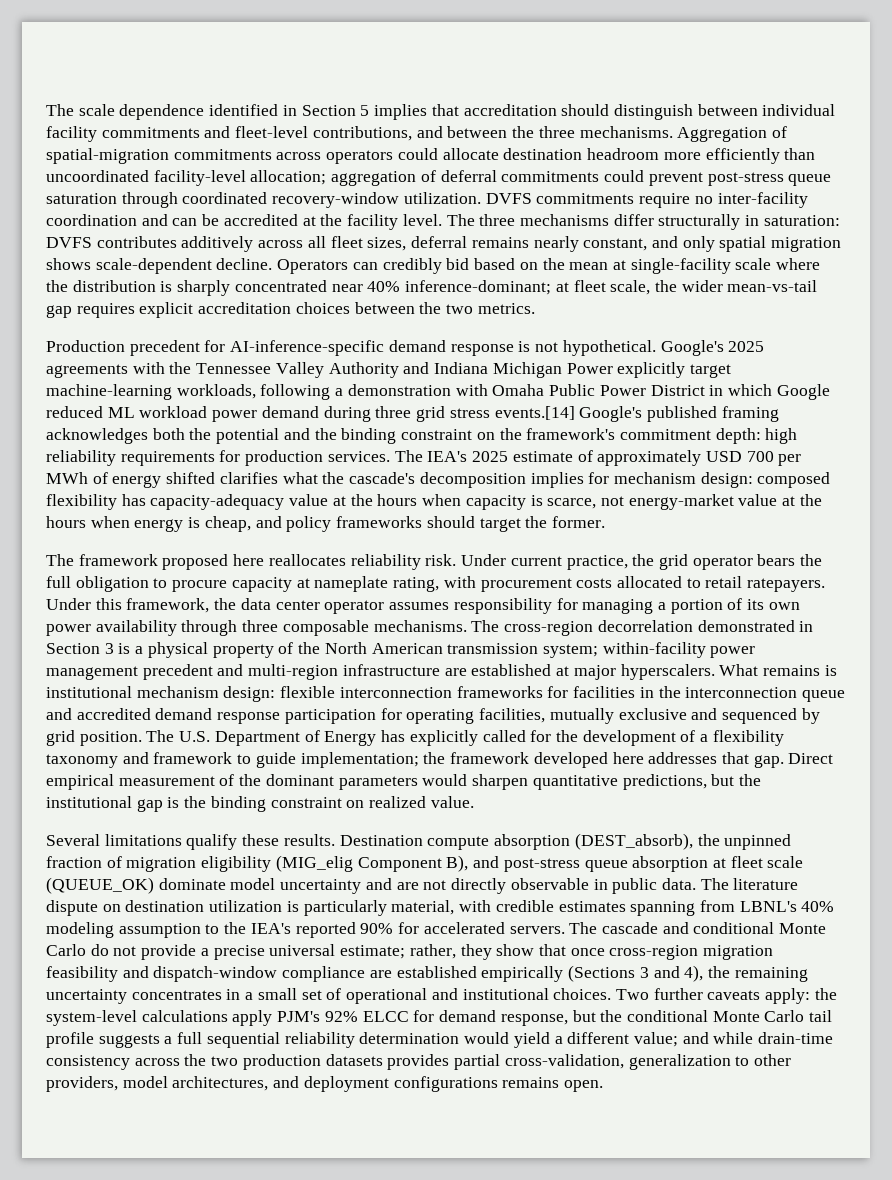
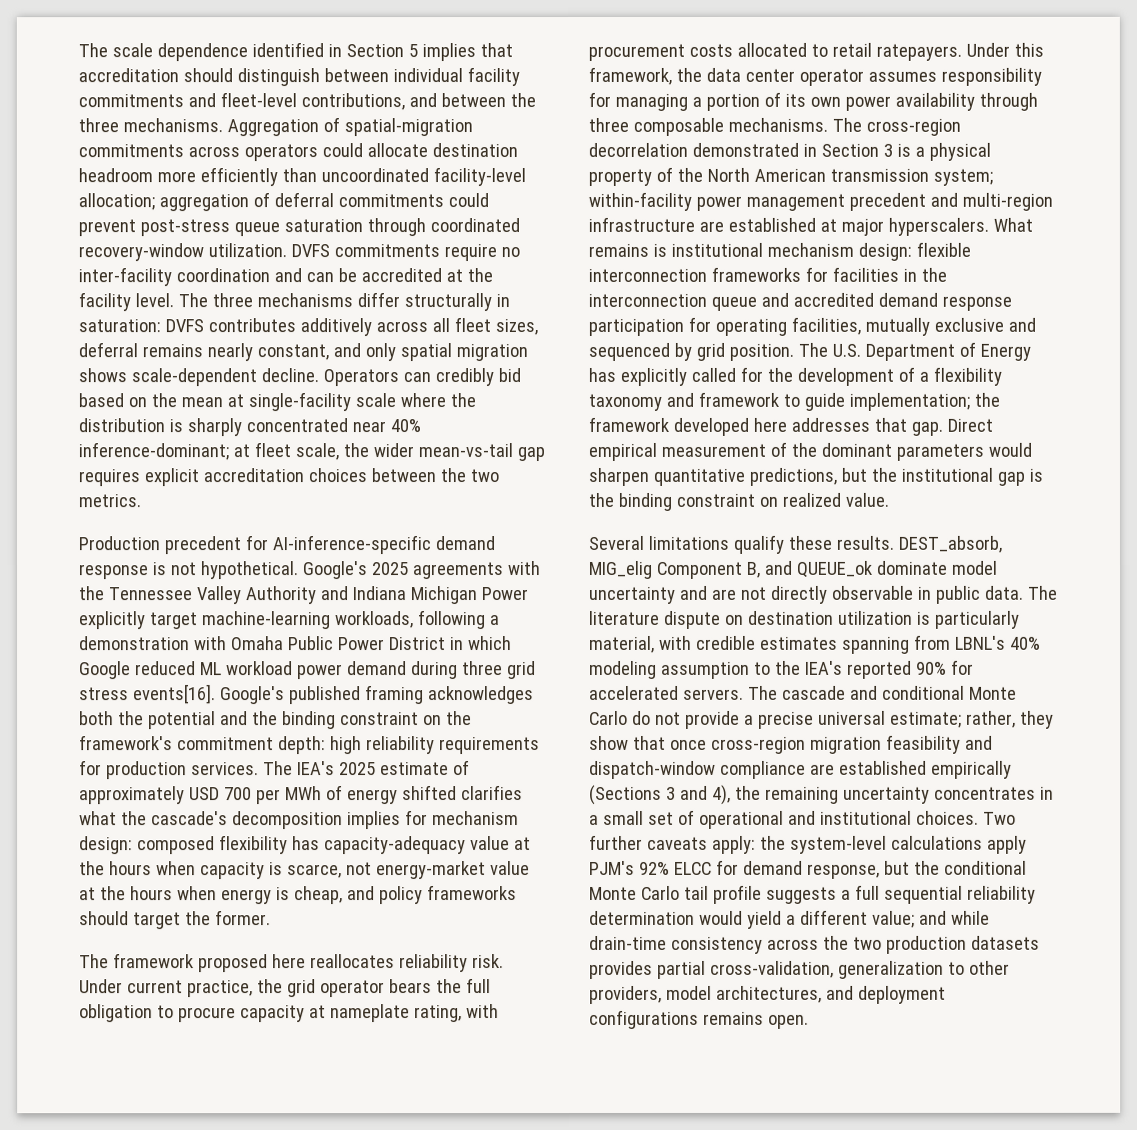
[494,406,575,420] events.[14] -> [132,684,216,705] events[16].
[339,833,792,850] [46,855,804,872] [46,877,154,894] Destination compute absorption (DEST_absorb), the unpinned fraction of migration eligibility (MIG_elig Component B), and post-stress queue absorption at fleet scale (QUEUE_OK) -> [897,535,1002,553] [588,560,873,579] DEST_absorb, MIG_elig Component B, and QUEUE_ok

